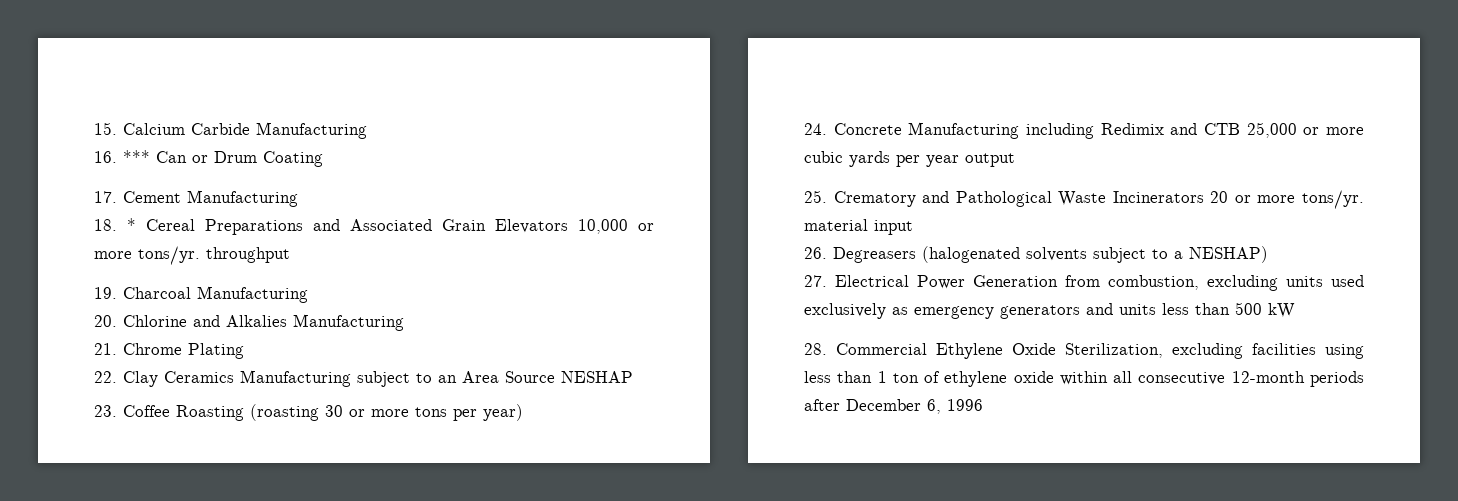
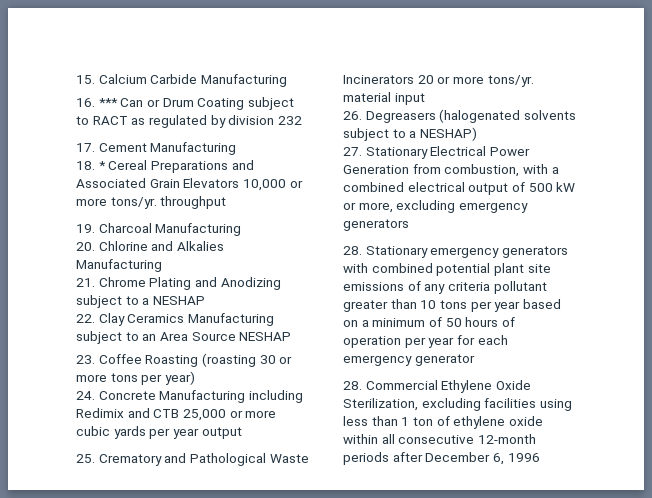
(323, 159) none -> [247,97,294,110] [76,115,302,128] subject to RACT as regulated by division 232
(244, 351) none -> [194,277,281,290] [76,295,205,308] and Anodizing subject to a NESHAP
(827, 281) none -> [365,147,428,159] Stationary
[1207,275,1364,291] [804,302,1295,319] excluding units used exclusively as emergency generators and units less than 500 kW -> [522,164,559,174] [343,182,576,195] [343,200,528,213] [343,219,409,231] [343,246,568,258] [343,263,551,276] [343,281,547,294] [343,299,561,312] [343,317,515,327] [343,335,508,348] [343,354,475,366] with a combined electrical output of 500 kW or more, excluding emergency generators // 28. Stationary emergency generators with combined potential plant site emissions of any criteria pollutant greater than 10 tons per year based on a minimum of 50 hours of operation per year for each emergency generator

